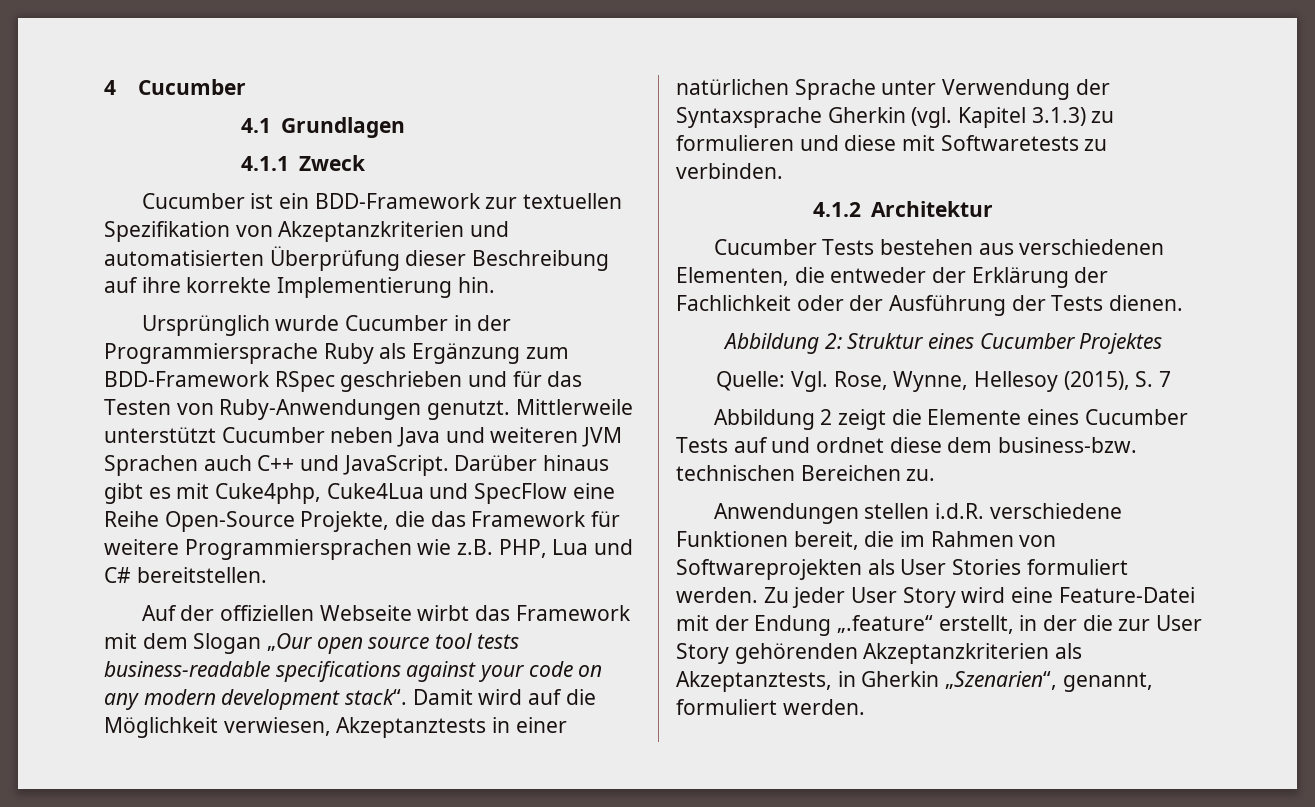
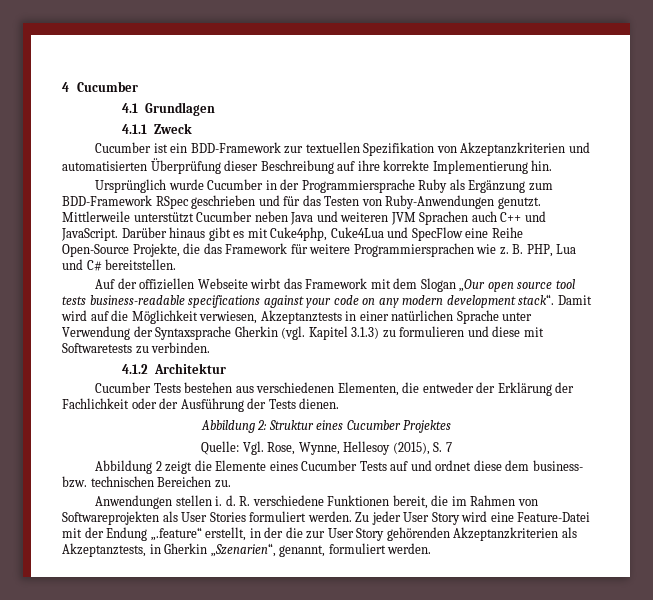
[457,539,494,555] z.B. -> [499,244,524,255] z. B.
[998,437,1138,453] business-bzw. -> [532,460,583,471] [62,476,87,488] business- bzw.
[935,503,985,519] i.d.R. -> [215,495,251,506] i. d. R.

